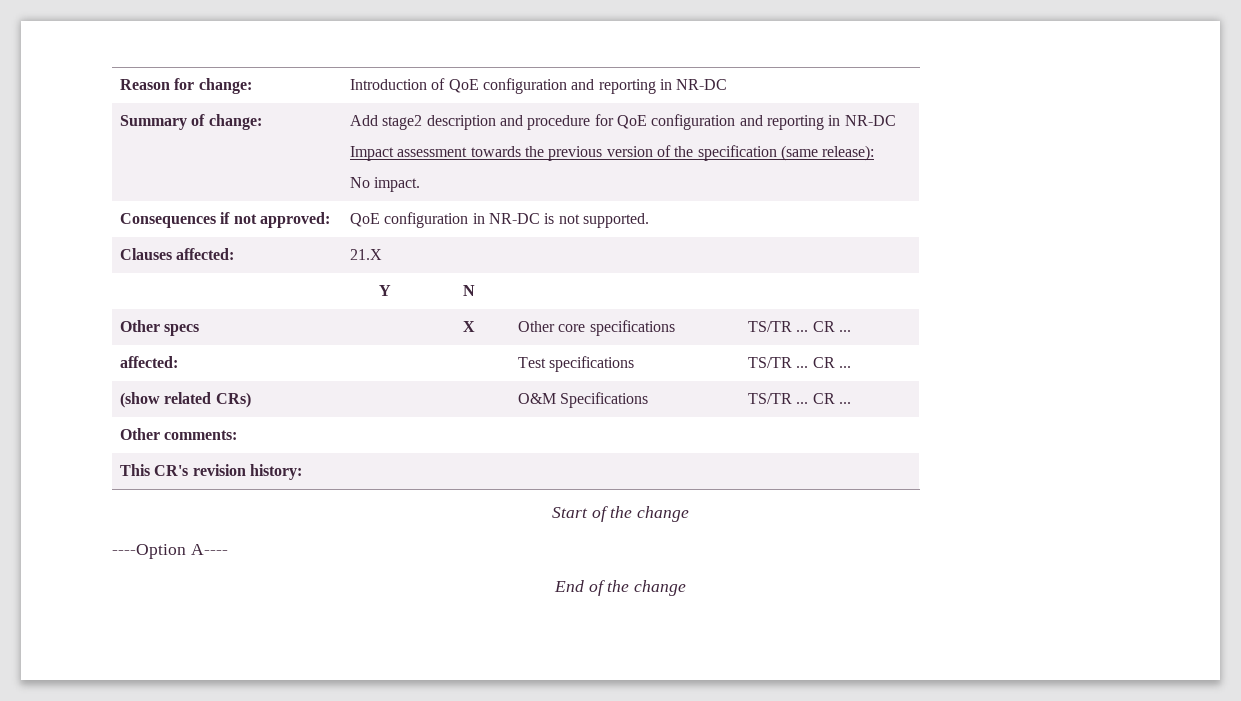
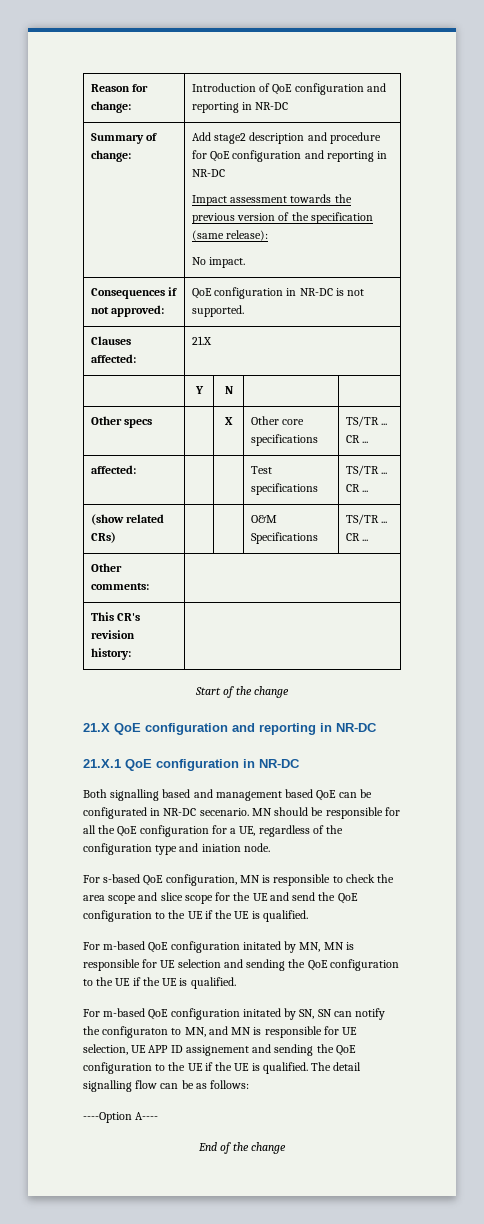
(690, 514) none -> [83,723,377,735] [83,759,300,771] [83,789,372,801] [83,807,400,819] [83,825,344,837] [83,843,270,855] [83,874,395,886] [83,892,358,904] [83,910,308,922] [83,941,354,953] [83,959,399,971] [83,977,236,989] [83,1008,386,1020] [83,1026,358,1038] [83,1044,356,1056] [83,1062,362,1074] [83,1080,250,1092] // 21.X QoE configuration and reporting in NR-DC // 21.X.1 QoE configuration in NR-DC // Both signalling based and management based QoE can be configurated in NR-DC secenario. MN should be responsible for all the QoE configuration for a UE, regardless of the configuration type and iniation node. // For s-based QoE configuration, MN is responsible to check the area scope and slice scope for the UE and send the QoE configuration to the UE if the UE is qualified. // For m-based QoE configuration initated by MN, MN is responsible for UE selection and sending the QoE configuration to the UE if the UE is qualified. // For m-based QoE configuration initated by SN, SN can notify the configuraton to MN, and MN is responsible for UE selection, UE APP ID assignement and sending the QoE configuration to the UE if the UE is qualified. The detail signalling flow can be as follows:

